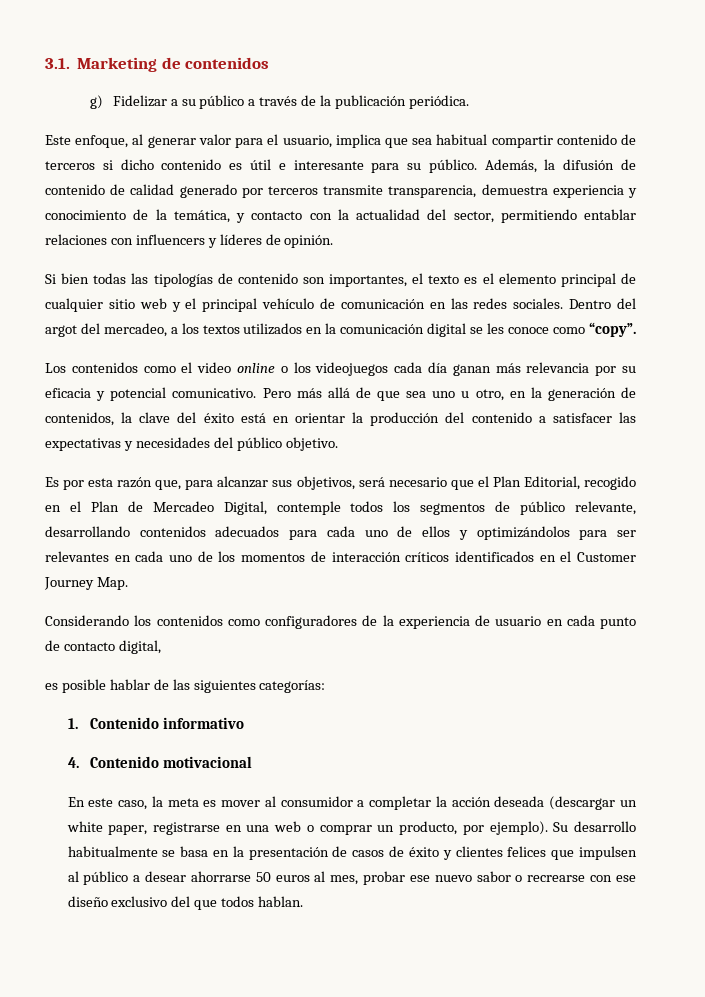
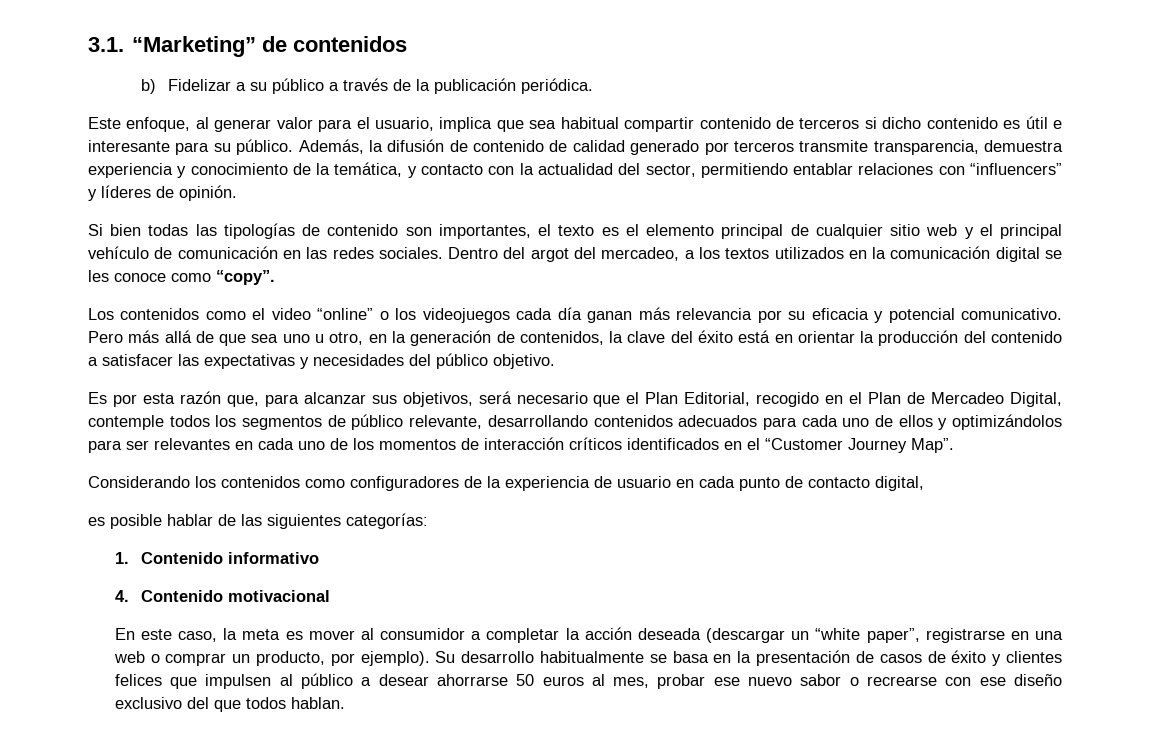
[77,57,158,72] Marketing -> [132,36,257,57] “Marketing”
[90,95,104,109] g) -> [141,79,157,94] b)
[135,234,205,245] influencers -> [969,163,1062,175] “influencers”
[237,363,275,373] online -> [317,308,374,320] “online”
[577,552,636,562] [44,577,128,590] Customer Journey Map. -> [765,438,954,453] “Customer Journey Map”.
[66,821,148,835] white paper, -> [815,628,920,643] “white paper”,

